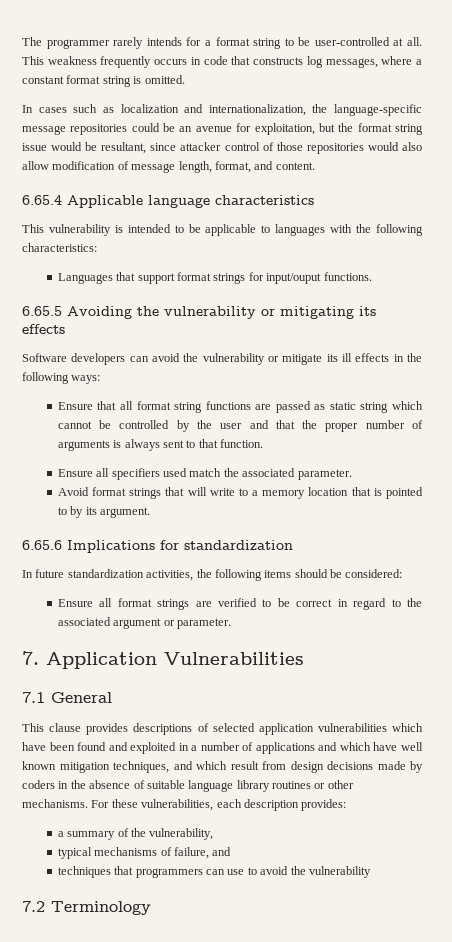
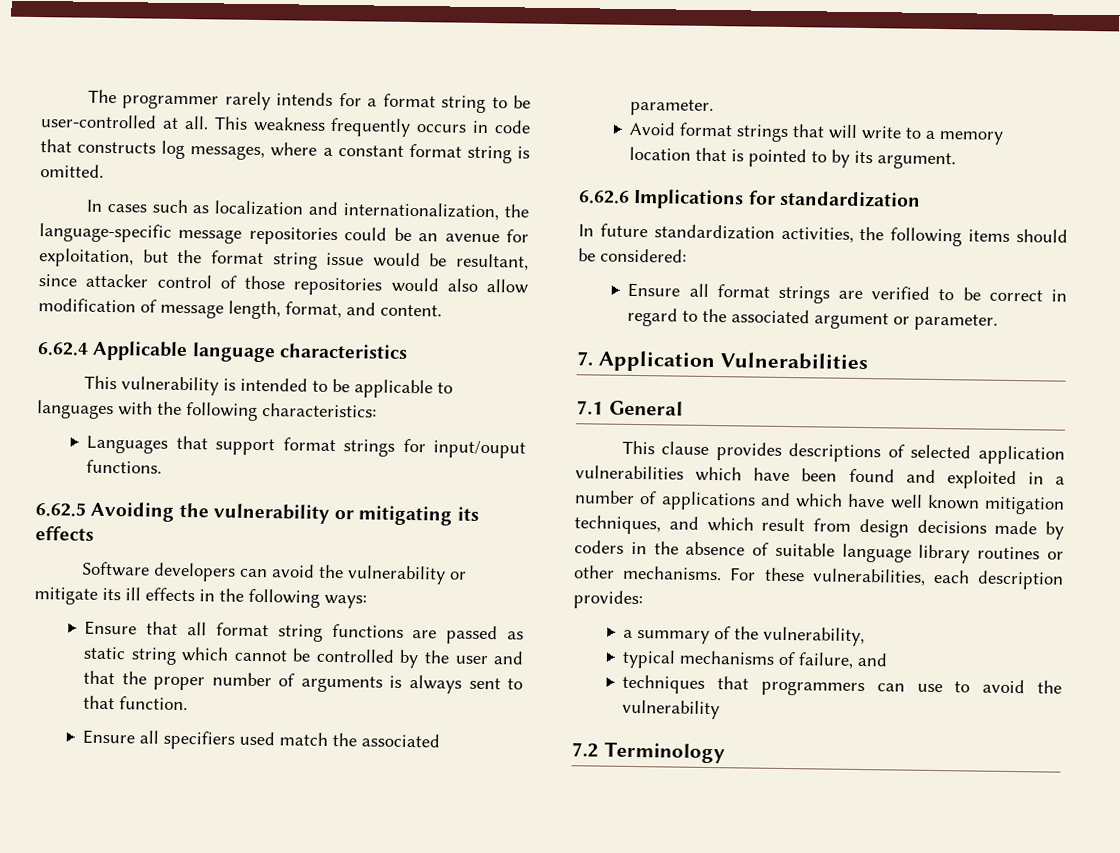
[22,195,62,205] 6.65.4 -> [37,342,89,356] 6.62.4
[22,306,62,316] 6.65.5 -> [35,502,86,517] 6.62.5
[22,540,62,550] 6.65.6 -> [578,190,630,204] 6.62.6

